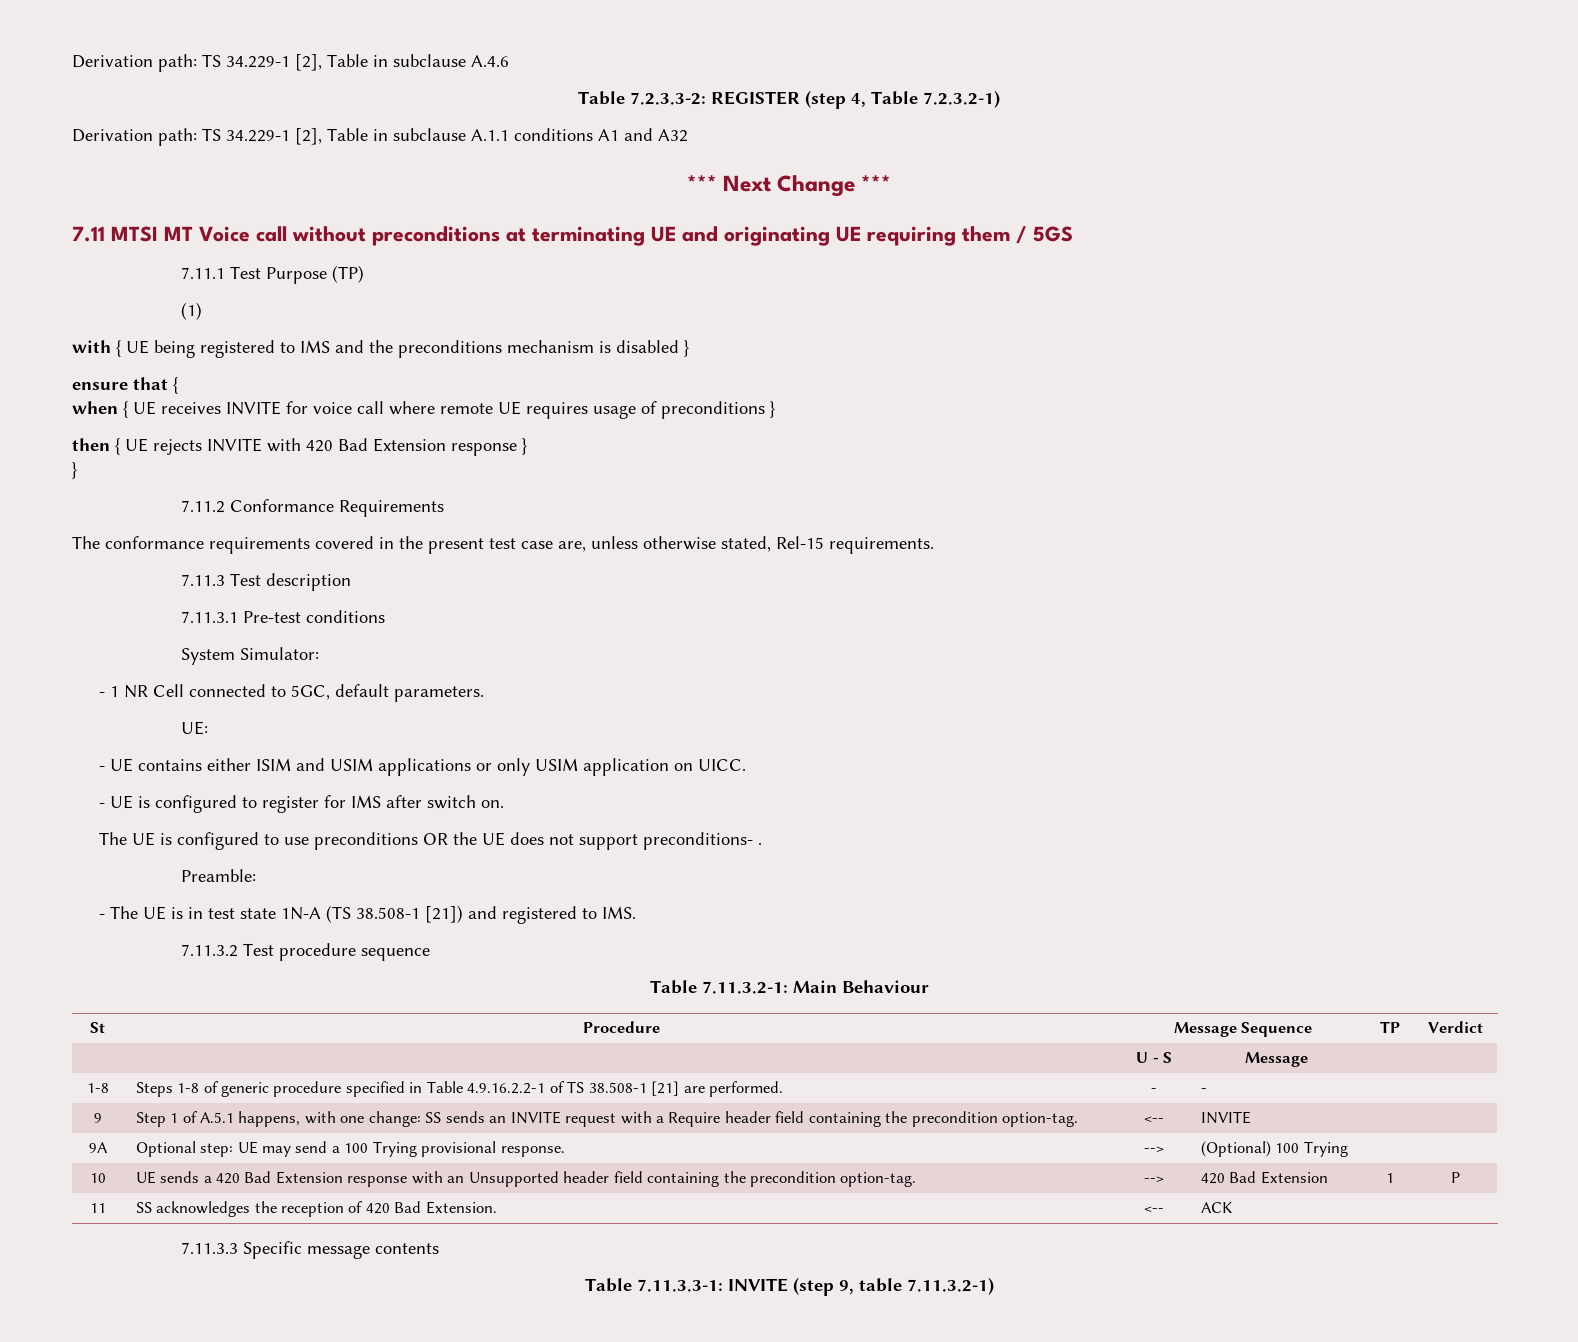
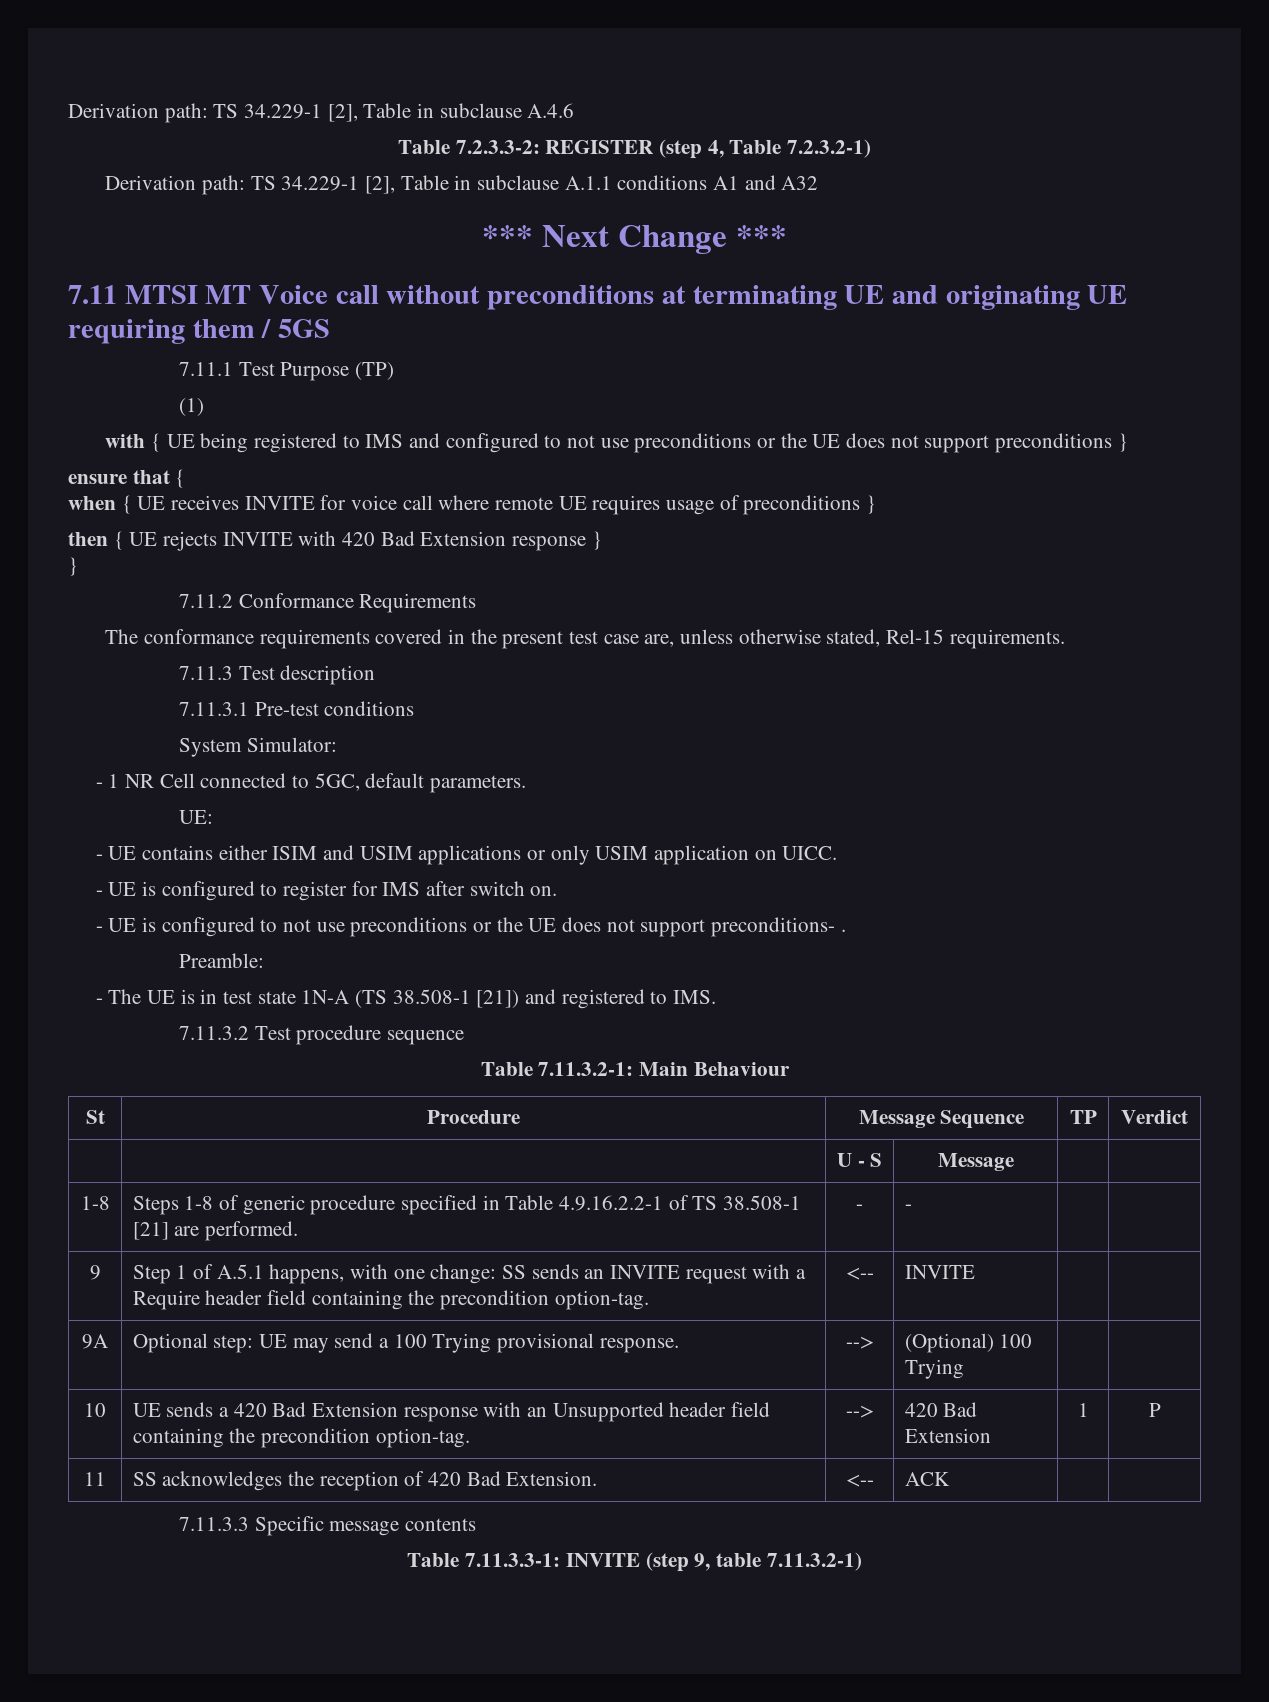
[369,340,679,358] the preconditions mechanism is disabled -> [445,433,1113,453] configured to not use preconditions or the UE does not support preconditions
[99,832,449,850] The UE is configured to use preconditions OR -> [95,917,493,937] - UE is configured to not use preconditions or

